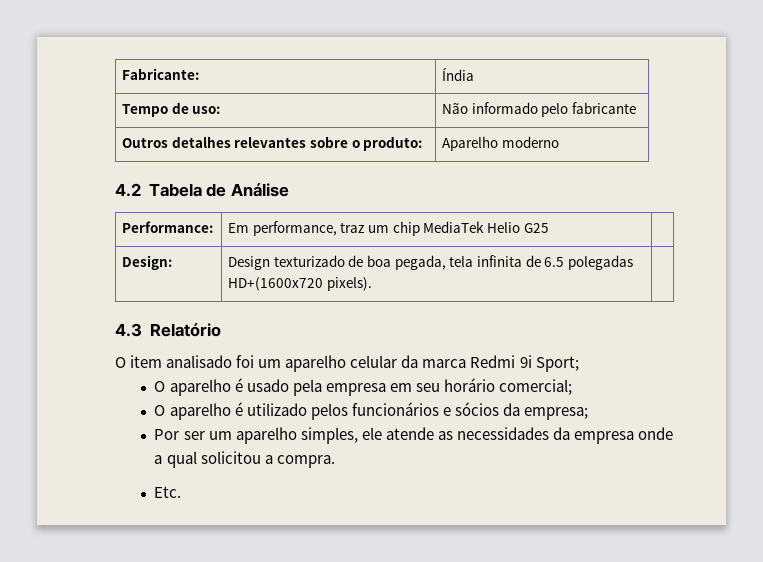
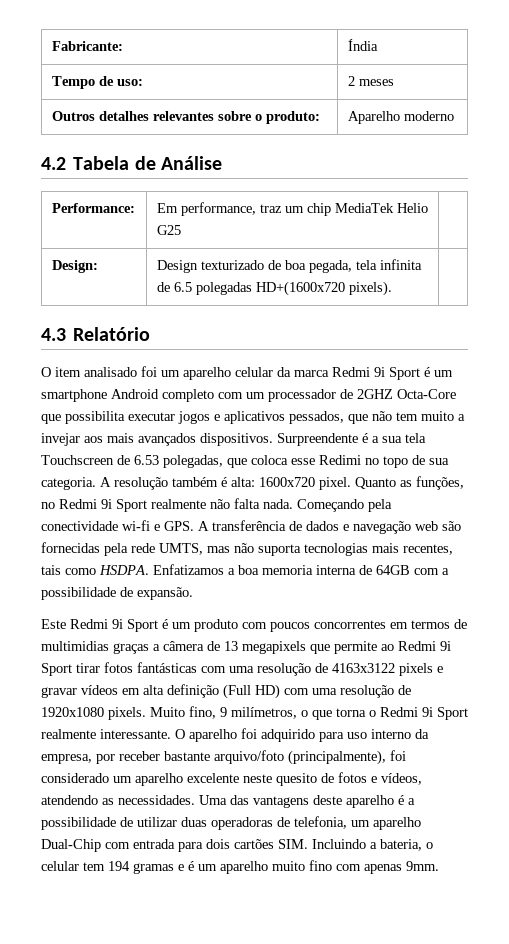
[442,102,637,117] Não informado pelo fabricante -> [347,76,394,86] 2 meses
[535,356,579,372] [154,378,572,396] [154,402,588,420] [154,427,673,444] [154,451,335,468] [154,486,182,498] Sport; // O aparelho é usado pela empresa em seu horário comercial; // O aparelho é utilizado pelos funcionários e sócios da empresa; // Por ser um aparelho simples, ele atende as necessidades da empresa onde a qual solicitou a compra. // Etc. -> [389,367,453,380] [41,389,456,402] [41,411,465,424] [41,433,426,446] [41,455,449,468] [41,476,464,490] [41,498,392,512] [41,520,461,534] [41,542,453,556] [41,564,449,575] [41,587,193,600] [41,619,467,632] [41,641,451,654] [41,662,443,676] [41,684,411,699] [41,706,468,720] [41,728,429,742] [41,750,406,765] [41,772,422,786] [41,795,415,808] [41,816,421,830] [41,839,433,852] [41,860,439,874] Sport é um smartphone Android completo com um processador de 2GHZ Octa-Core que possibilita executar jogos e aplicativos pessados, que não tem muito a invejar aos mais avançados dispositivos. Surpreendente é a sua tela Touchscreen de 6.53 polegadas, que coloca esse Redimi no topo de sua categoria. A resolução também é alta: 1600x720 pixel. Quanto as funções, no Redmi 9i Sport realmente não falta nada. Começando pela conectividade wi-fi e GPS. A transferência de dados e navegação web são fornecidas pela rede UMTS, mas não suporta tecnologias mais recentes, tais como HSDPA. Enfatizamos a boa memoria interna de 64GB com a possibilidade de expansão. // Este Redmi 9i Sport é um produto com poucos concorrentes em termos de multimidias graças a câmera de 13 megapixels que permite ao Redmi 9i Sport tirar fotos fantásticas com uma resolução de 4163x3122 pixels e gravar vídeos em alta definição (Full HD) com uma resolução de 1920x1080 pixels. Muito fino, 9 milímetros, o que torna o Redmi 9i Sport realmente interessante. O aparelho foi adquirido para uso interno da empresa, por receber bastante arquivo/foto (principalmente), foi considerado um aparelho excelente neste quesito de fotos e vídeos, atendendo as necessidades. Uma das vantagens deste aparelho é a possibilidade de utilizar duas operadoras de telefonia, um aparelho Dual-Chip com entrada para dois cartões SIM. Incluindo a bateria, o celular tem 194 gramas e é um aparelho muito fino com apenas 9mm.

